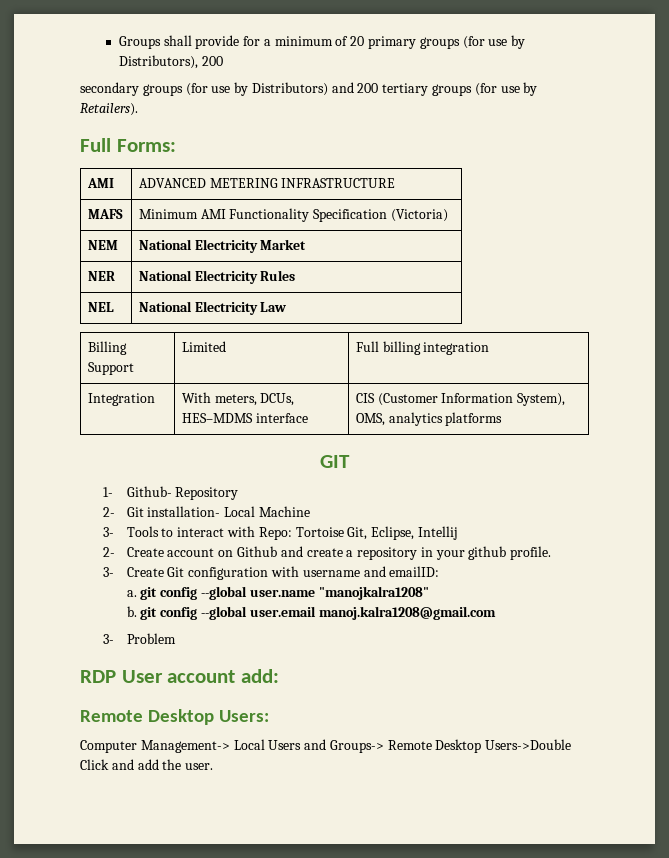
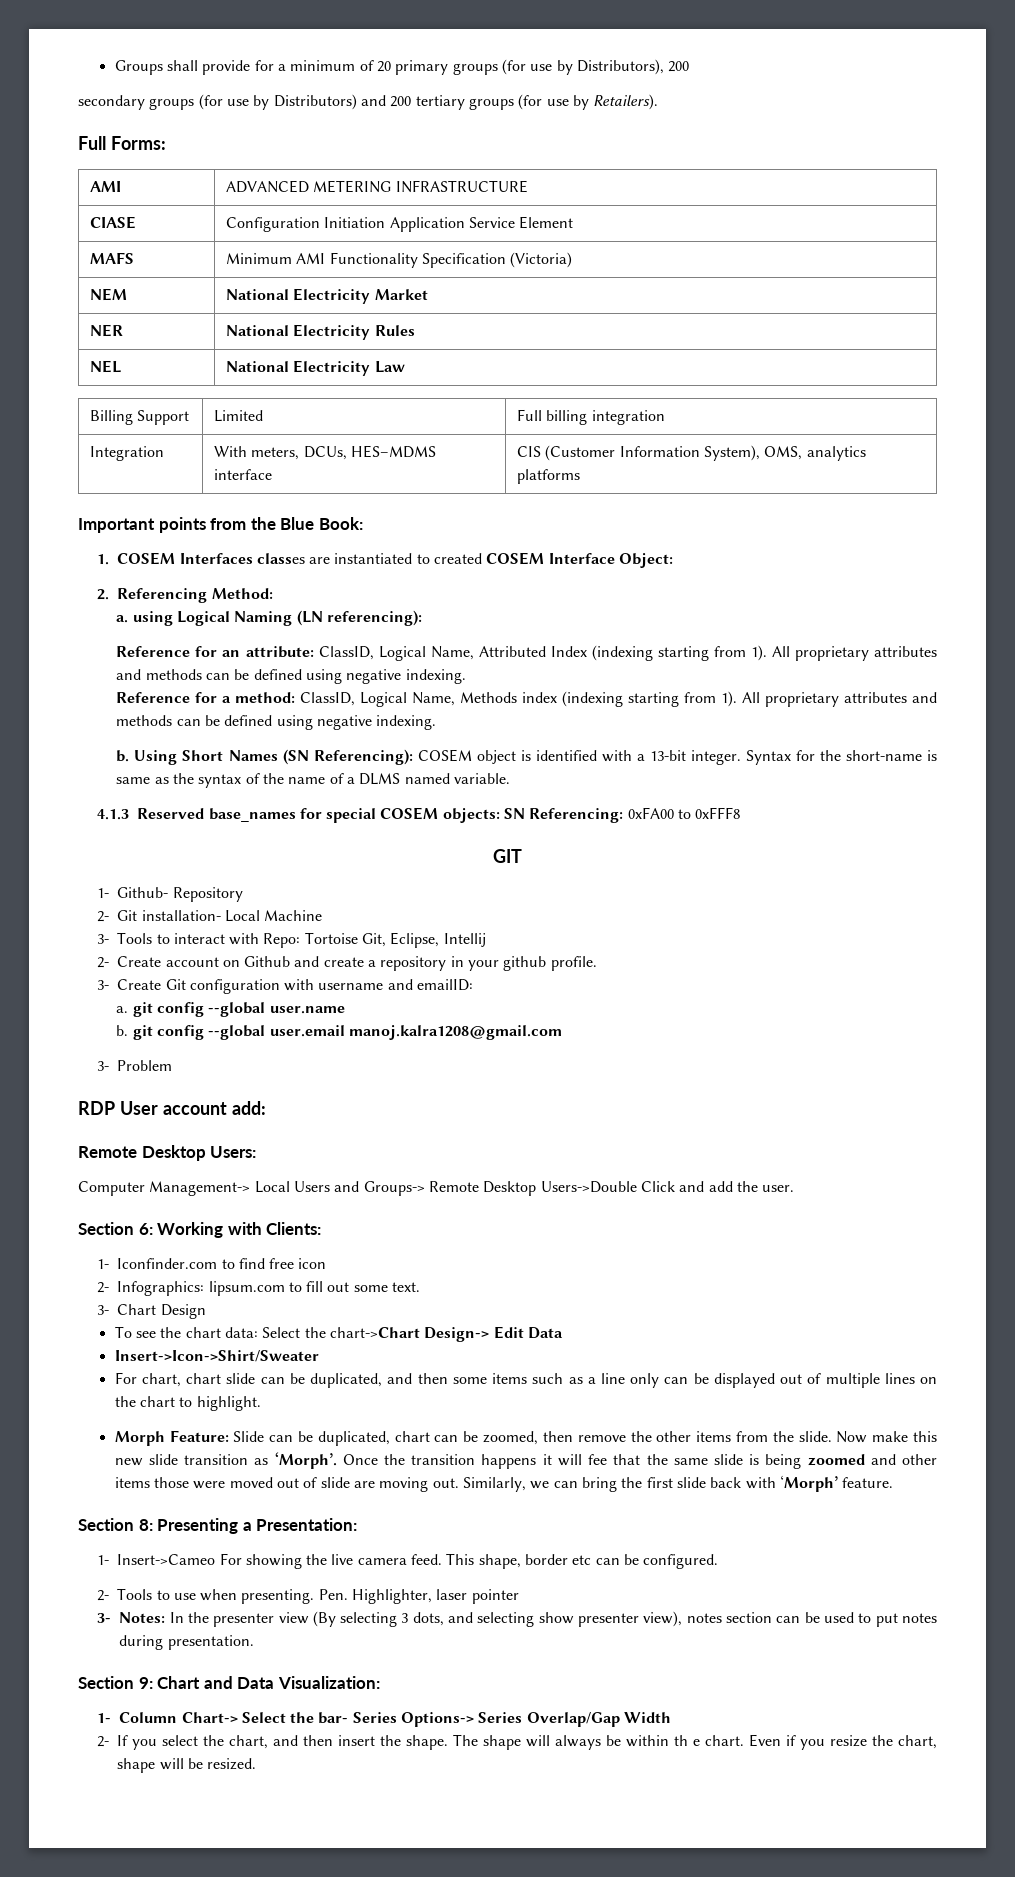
(396, 183) none -> [90,216,137,229] [226,216,574,232] // CIASE | Configuration Initiation Application Service Element
(503, 419) none -> [78,517,363,533] [97,552,674,568] [97,588,273,603] [116,610,423,626] [116,645,938,661] [116,669,466,684] [116,691,938,707] [116,715,437,730] [116,749,938,765] [116,773,510,788] [97,807,741,823] // Important points from the Blue Book: // 1. COSEM Interfaces classes are instantiated to created COSEM Interface Object: // 2. Referencing Method: // a. using Logical Naming (LN referencing): // Reference for an attribute: ClassID, Logical Name, Attributed Index (indexing starting from 1). All proprietary attributes and methods can be defined using negative indexing. // Reference for a method: ClassID, Logical Name, Methods index (indexing starting from 1). All proprietary attributes and methods can be defined using negative indexing. // b. Using Short Names (SN Referencing): COSEM object is identified with a 13-bit integer. Syntax for the short-name is same as the syntax of the name of a DLMS named variable. // 4.1.3 Reserved base_names for special COSEM objects: SN Referencing: 0xFA00 to 0xFFF8
[318,586,429,600] "manojkalra1208" -> (345, 1010) none
(214, 766) none -> [78,1222,322,1238] [97,1258,327,1269] [97,1281,421,1296] [97,1304,206,1319] [114,1326,564,1342] [114,1350,319,1362] [114,1372,937,1388] [114,1396,261,1411] [114,1430,937,1446] [114,1452,938,1469] [114,1475,894,1492] [78,1518,358,1534] [97,1553,719,1569] [97,1588,519,1604] [97,1611,937,1627] [119,1635,254,1650] [78,1676,380,1689] [97,1712,672,1727] [97,1734,938,1750] [117,1758,257,1773] // Section 6: Working with Clients: // 1- Iconfinder.com to find free icon // 2- Infographics: lipsum.com to fill out some text. // 3- Chart Design // To see the chart data: Select the chart->Chart Design-> Edit Data // Insert->Icon->Shirt/Sweater // For chart, chart slide can be duplicated, and then some items such as a line only can be displayed out of multiple lines on the chart to highlight. // Morph Feature: Slide can be duplicated, chart can be zoomed, then remove the other items from the slide. Now make this new slide transition as ‘Morph’. Once the transition happens it will fee that the same slide is being zoomed and other items those were moved out of slide are moving out. Similarly, we can bring the first slide back with ‘Morph’ feature. // Section 8: Presenting a Presentation: // 1- Insert->Cameo For showing the live camera feed. This shape, border etc can be configured. // 2- Tools to use when presenting. Pen. Highlighter, laser pointer // 3- Notes: In the presenter view (By selecting 3 dots, and selecting show presenter view), notes section can be used to put notes during presentation. // Section 9: Chart and Data Visualization: // 1- Column Chart-> Select the bar- Series Options-> Series Overlap/Gap Width // 2- If you select the chart, and then insert the shape. The shape will always be within th e chart. Even if you resize the chart, shape will be resized.

